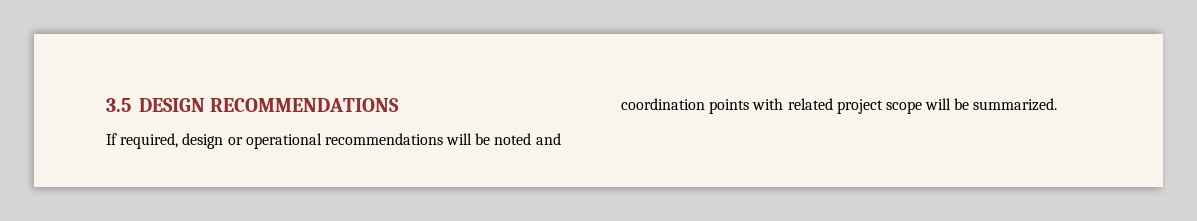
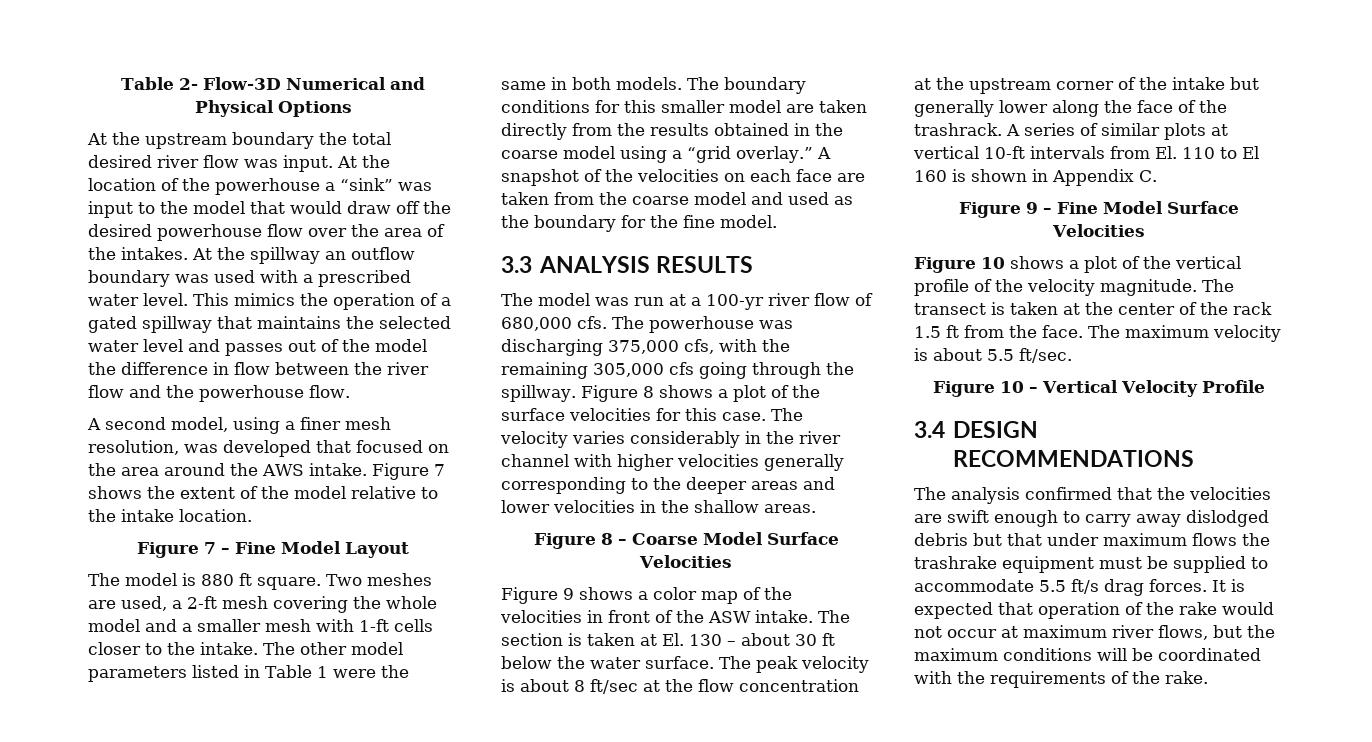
[106,98,400,112] [106,133,561,149] [621,98,1058,114] 3.5 DESIGN RECOMMENDATIONS // If required, design or operational recommendations will be noted and coordination points with related project scope will be summarized. -> [121,77,425,90] [194,100,352,117] [87,132,391,149] [88,155,390,172] [88,178,432,195] [88,201,451,218] [88,224,445,241] [88,247,415,264] [88,270,411,287] [88,293,451,310] [88,316,451,333] [88,339,427,356] [88,362,429,375] [88,385,350,402] [87,417,391,434] [88,440,449,457] [88,463,445,480] [88,486,438,499] [88,509,252,522] [137,541,409,558] [88,573,432,590] [88,596,437,613] [88,619,433,632] [88,642,403,655] [88,665,409,682] [501,77,806,94] [501,100,867,113] [501,123,843,140] [501,146,831,163] [501,169,865,186] [501,192,853,205] [501,215,777,232] [501,256,754,273] [501,293,873,310] [501,316,793,333] [501,339,790,356] [501,362,854,379] [501,385,820,402] [501,408,803,421] [500,431,841,448] [501,454,844,471] [501,477,835,494] [501,500,816,513] [533,532,839,549] [639,555,733,568] [501,587,792,604] [500,610,850,623] [501,633,835,646] [501,656,869,673] [501,679,859,694] [914,77,1259,94] [914,100,1227,117] [914,123,1228,140] [913,146,1259,159] [914,169,1157,186] [959,201,1239,218] [1052,224,1146,237] [914,256,1241,273] [914,279,1234,296] [914,302,1272,315] [914,325,1281,342] [914,348,1072,363] [933,380,1265,397] [914,421,1039,438] [953,450,1195,467] [914,487,1271,504] [914,510,1269,527] [914,533,1270,546] [914,556,1268,573] [914,579,1245,596] [914,602,1274,619] [914,625,1275,640] [914,648,1261,661] [914,671,1208,688] Table 2- Flow-3D Numerical and Physical Options // At the upstream boundary the total desired river flow was input. At the location of the powerhouse a “sink” was input to the model that would draw off the desired powerhouse flow over the area of the intakes. At the spillway an outflow boundary was used with a prescribed water level. This mimics the operation of a gated spillway that maintains the selected water level and passes out of the model the difference in flow between the river flow and the powerhouse flow. // A second model, using a finer mesh resolution, was developed that focused on the area around the AWS intake. Figure 7 shows the extent of the model relative to the intake location. // Figure 7 – Fine Model Layout // The model is 880 ft square. Two meshes are used, a 2-ft mesh covering the whole model and a smaller mesh with 1-ft cells closer to the intake. The other model parameters listed in Table 1 were the same in both models. The boundary conditions for this smaller model are taken directly from the results obtained in the coarse model using a “grid overlay.” A snapshot of the velocities on each face are taken from the coarse model and used as the boundary for the fine model. // 3.3 ANALYSIS RESULTS // The model was run at a 100-yr river flow of 680,000 cfs. The powerhouse was discharging 375,000 cfs, with the remaining 305,000 cfs going through the spillway. Figure 8 shows a plot of the surface velocities for this case. The velocity varies considerably in the river channel with higher velocities generally corresponding to the deeper areas and lower velocities in the shallow areas. // Figure 8 – Coarse Model Surface Velocities // Figure 9 shows a color map of the velocities in front of the ASW intake. The section is taken at El. 130 – about 30 ft below the water surface. The peak velocity is about 8 ft/sec at the flow concentration at the upstream corner of the intake but generally lower along the face of the trashrack. A series of similar plots at vertical 10-ft intervals from El. 110 to El 160 is shown in Appendix C. // Figure 9 – Fine Model Surface Velocities // Figure 10 shows a plot of the vertical profile of the velocity magnitude. The transect is taken at the center of the rack 1.5 ft from the face. The maximum velocity is about 5.5 ft/sec. // Figure 10 – Vertical Velocity Profile // 3.4 DESIGN RECOMMENDATIONS // The analysis confirmed that the velocities are swift enough to carry away dislodged debris but that under maximum flows the trashrake equipment must be supplied to accommodate 5.5 ft/s drag forces. It is expected that operation of the rake would not occur at maximum river flows, but the maximum conditions will be coordinated with the requirements of the rake.

